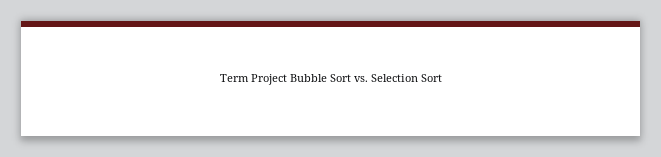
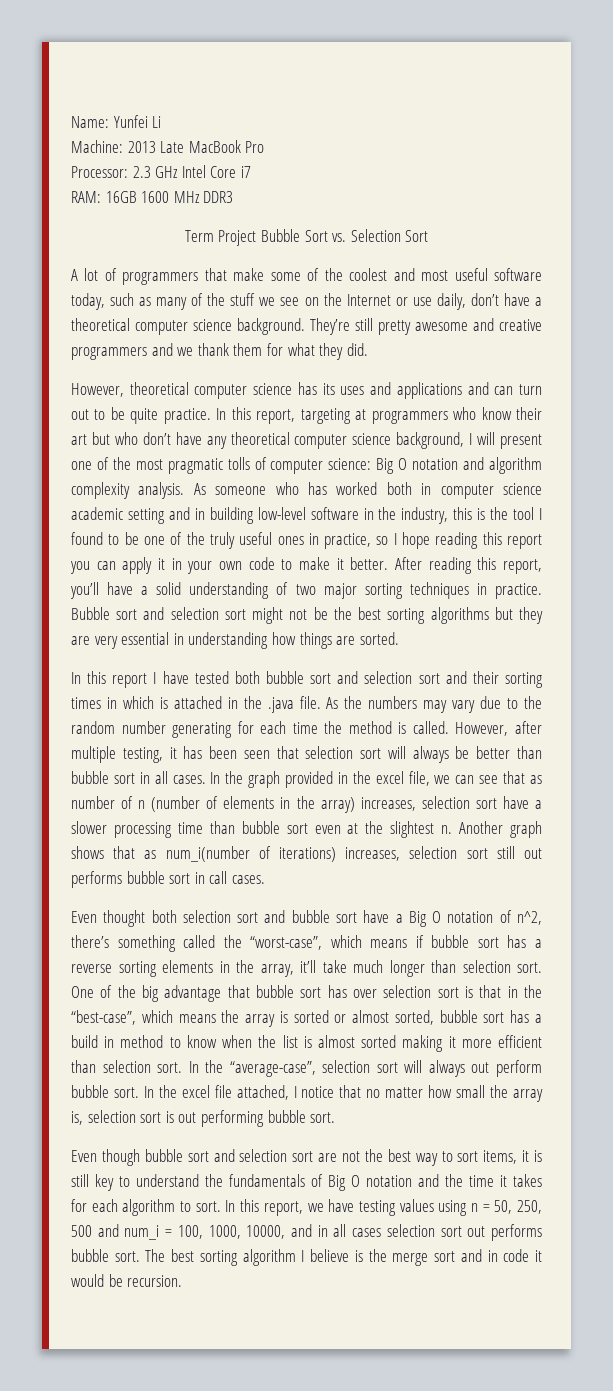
(219, 78) none -> [71,115,162,128] [71,140,265,153] [71,165,251,178] [71,191,234,203] Name: Yunfei Li // Machine: 2013 Late MacBook Pro // Processor: 2.3 GHz Intel Core i7 // RAM: 16GB 1600 MHz DDR3 //
(442, 78) none -> [71,268,542,285] [71,293,542,310] [71,318,542,335] [71,343,368,360] [71,382,543,399] [71,407,542,424] [71,432,542,449] [71,457,542,474] [71,482,542,499] [71,507,543,524] [71,532,542,549] [70,557,543,574] [70,582,542,599] [71,607,543,624] [71,632,399,649] [71,671,544,688] [71,696,542,713] [71,721,542,738] [71,746,542,763] [71,771,542,788] [71,796,542,813] [71,821,542,838] [71,846,542,862] [71,871,265,888] [71,910,542,927] [71,935,542,952] [71,960,542,977] [71,985,542,1002] [71,1010,542,1027] [71,1035,542,1052] [71,1060,542,1077] [71,1085,543,1102] [71,1110,336,1127] [71,1149,542,1166] [71,1174,542,1191] [71,1199,542,1216] [71,1224,543,1241] [71,1249,543,1266] [71,1274,183,1287] // A lot of programmers that make some of the coolest and most useful software today, such as many of the stuff we see on the Internet or use daily, don’t have a theoretical computer science background. They’re still pretty awesome and creative programmers and we thank them for what they did. // However, theoretical computer science has its uses and applications and can turn out to be quite practice. In this report, targeting at programmers who know their art but who don’t have any theoretical computer science background, I will present one of the most pragmatic tolls of computer science: Big O notation and algorithm complexity analysis. As someone who has worked both in computer science academic setting and in building low-level software in the industry, this is the tool I found to be one of the truly useful ones in practice, so I hope reading this report you can apply it in your own code to make it better. After reading this report, you’ll have a solid understanding of two major sorting techniques in practice. Bubble sort and selection sort might not be the best sorting algorithms but they are very essential in understanding how things are sorted. // In this report I have tested both bubble sort and selection sort and their sorting times in which is attached in the .java file. As the numbers may vary due to the random number generating for each time the method is called. However, after multiple testing, it has been seen that selection sort will always be better than bubble sort in all cases. In the graph provided in the excel file, we can see that as number of n (number of elements in the array) increases, selection sort have a slower processing time than bubble sort even at the slightest n. Another graph shows that as num_i(number of iterations) increases, selection sort still out performs bubble sort in call cases. // Even thought both selection sort and bubble sort have a Big O notation of n^2, there’s something called the “worst-case”, which means if bubble sort has a reverse sorting elements in the array, it’ll take much longer than selection sort. One of the big advantage that bubble sort has over selection sort is that in the “best-case”, which means the array is sorted or almost sorted, bubble sort has a build in method to know when the list is almost sorted making it more efficient than selection sort. In the “average-case”, selection sort will always out perform bubble sort. In the excel file attached, I notice that no matter how small the array is, selection sort is out performing bubble sort. // Even though bubble sort and selection sort are not the best way to sort items, it is still key to understand the fundamentals of Big O notation and the time it takes for each algorithm to sort. In this report, we have testing values using n = 50, 250, 500 and num_i = 100, 1000, 10000, and in all cases selection sort out performs bubble sort. The best sorting algorithm I believe is the merge sort and in code it would be recursion.

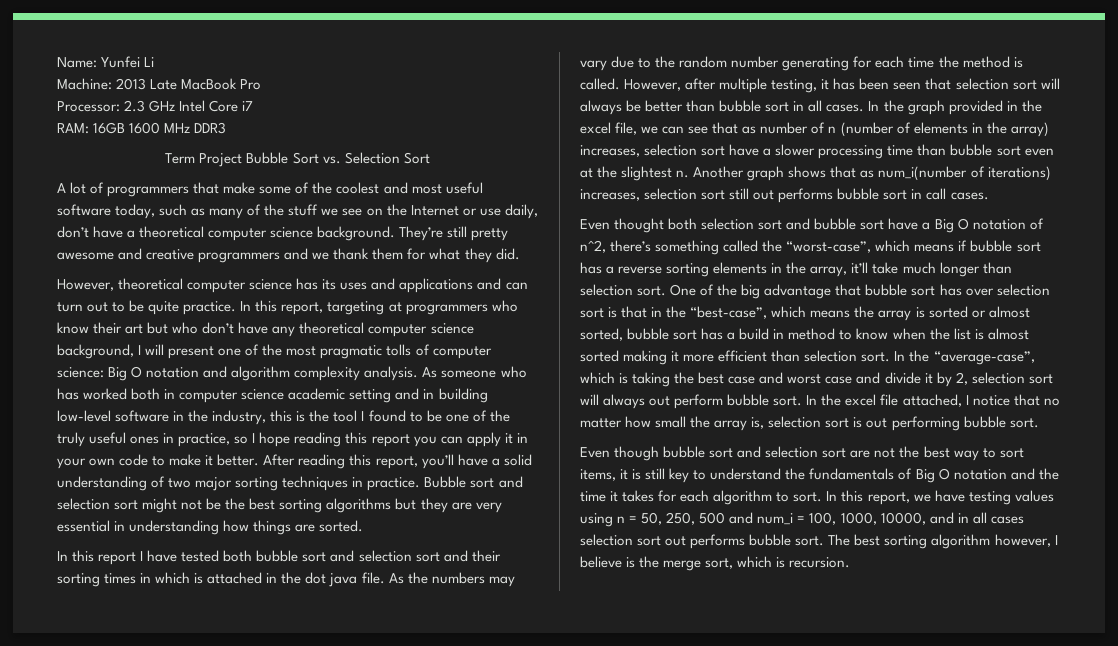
[267,697,294,713] .java -> [305,572,358,587] dot java
(316, 1069) none -> [580,372,968,387] which is taking the best case and worst case and divide it by 2,
(296, 1257) none -> [994,534,1051,547] however,
[434,1249,543,1262] [71,1274,123,1287] sort and in code it would be -> [705,556,786,569] sort, which is

